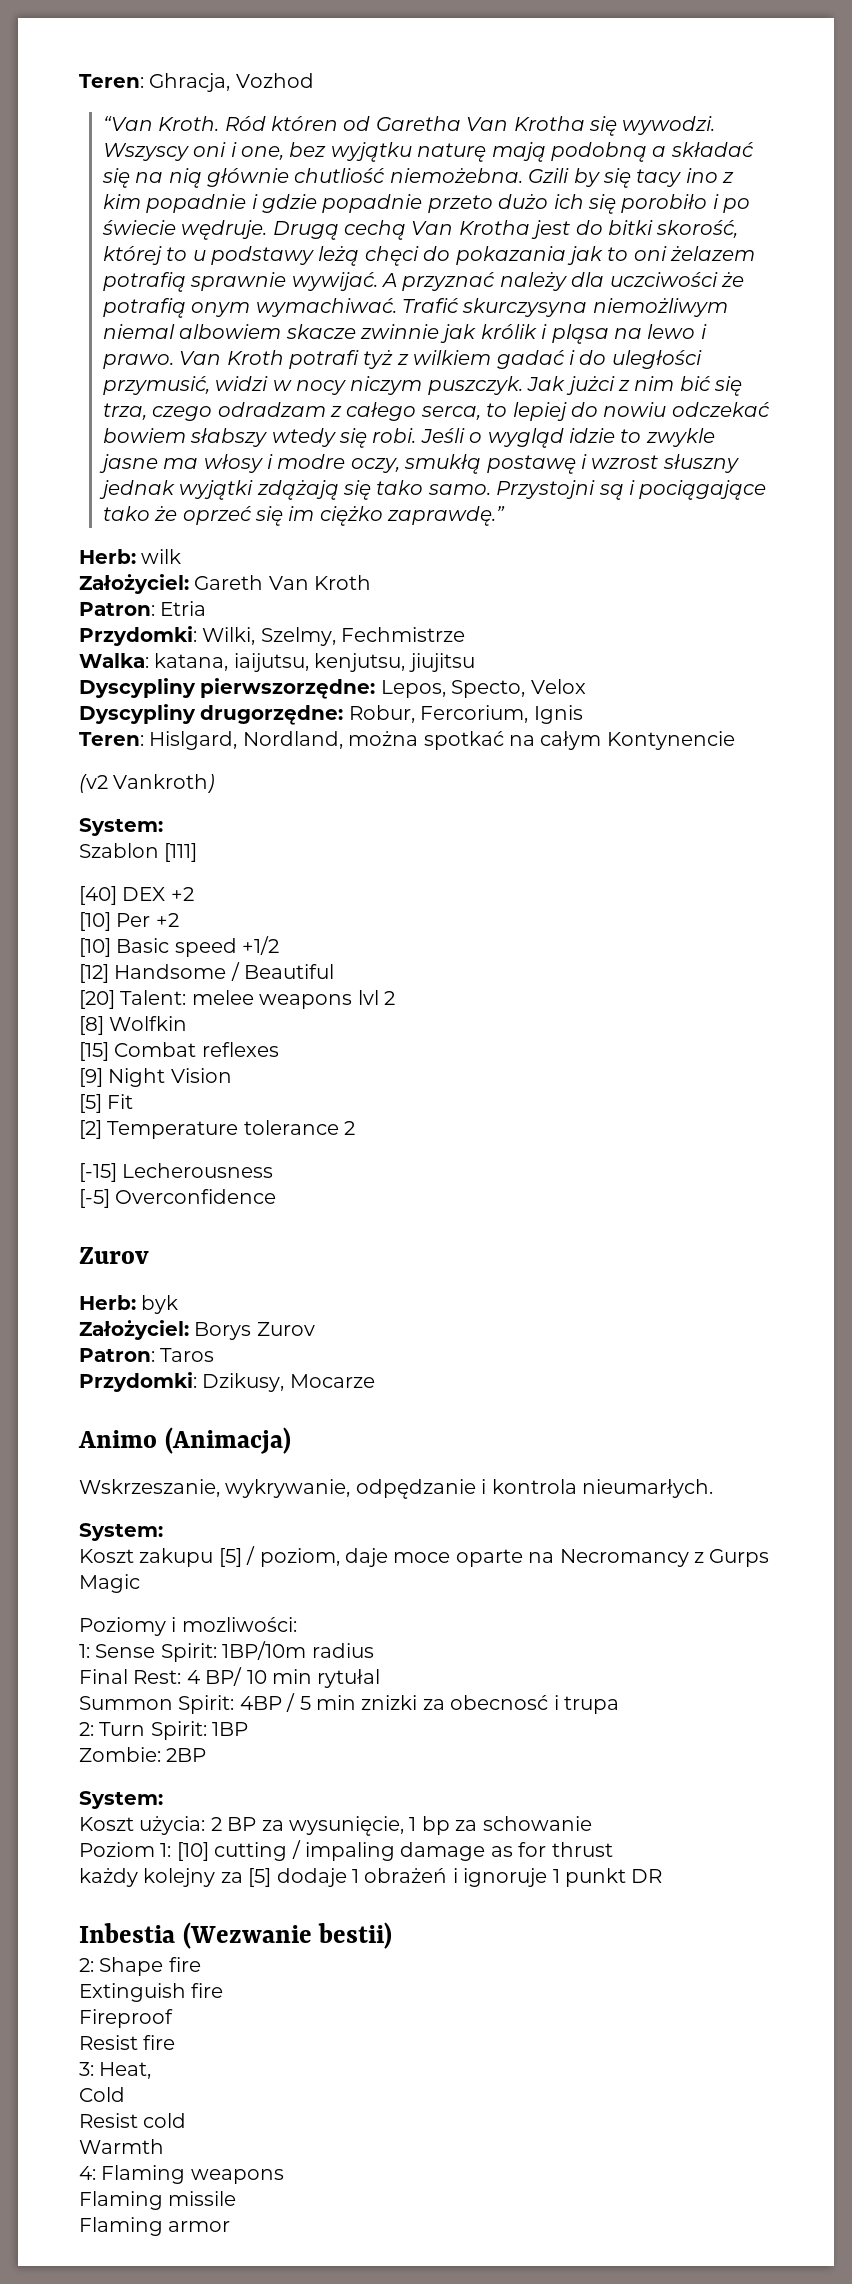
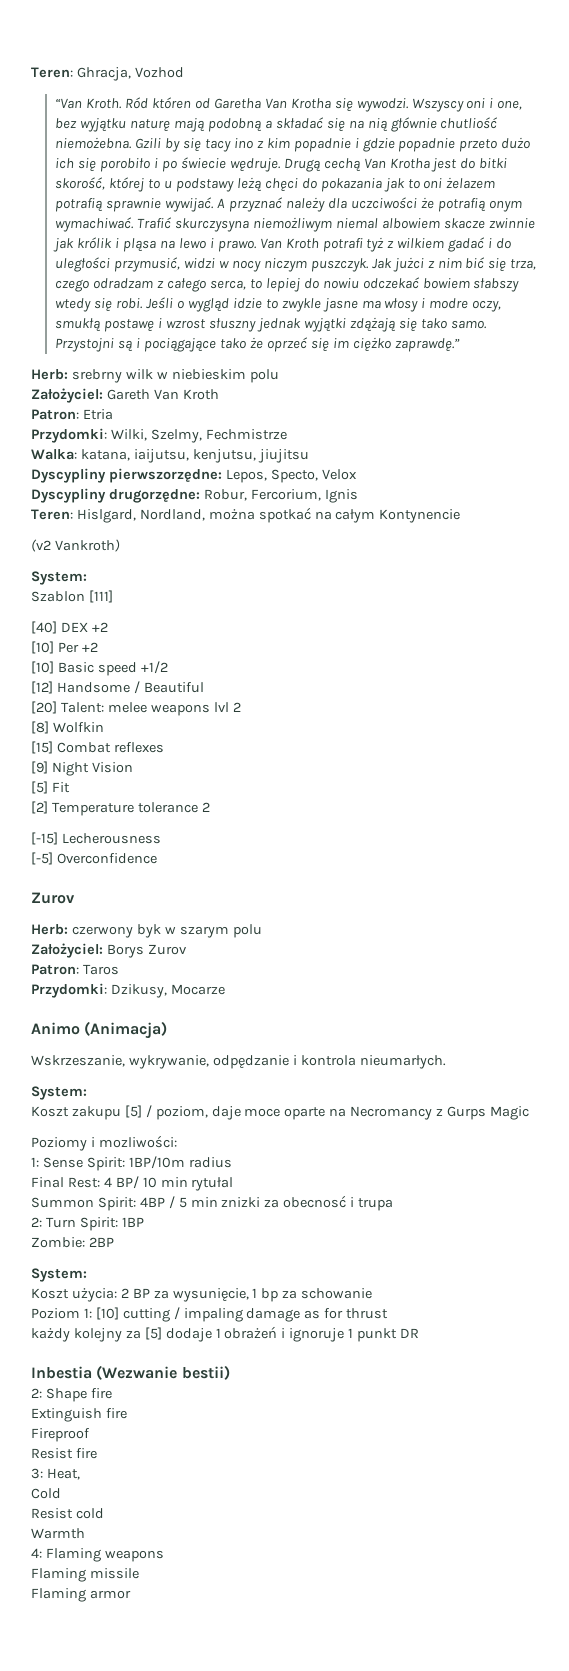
(136, 556) none -> [71,369,122,383] srebrny
(182, 556) none -> [156,369,279,383] w niebieskim polu
(136, 1302) none -> [71,926,133,938] czerwony
(179, 1304) none -> [164,924,262,938] w szarym polu

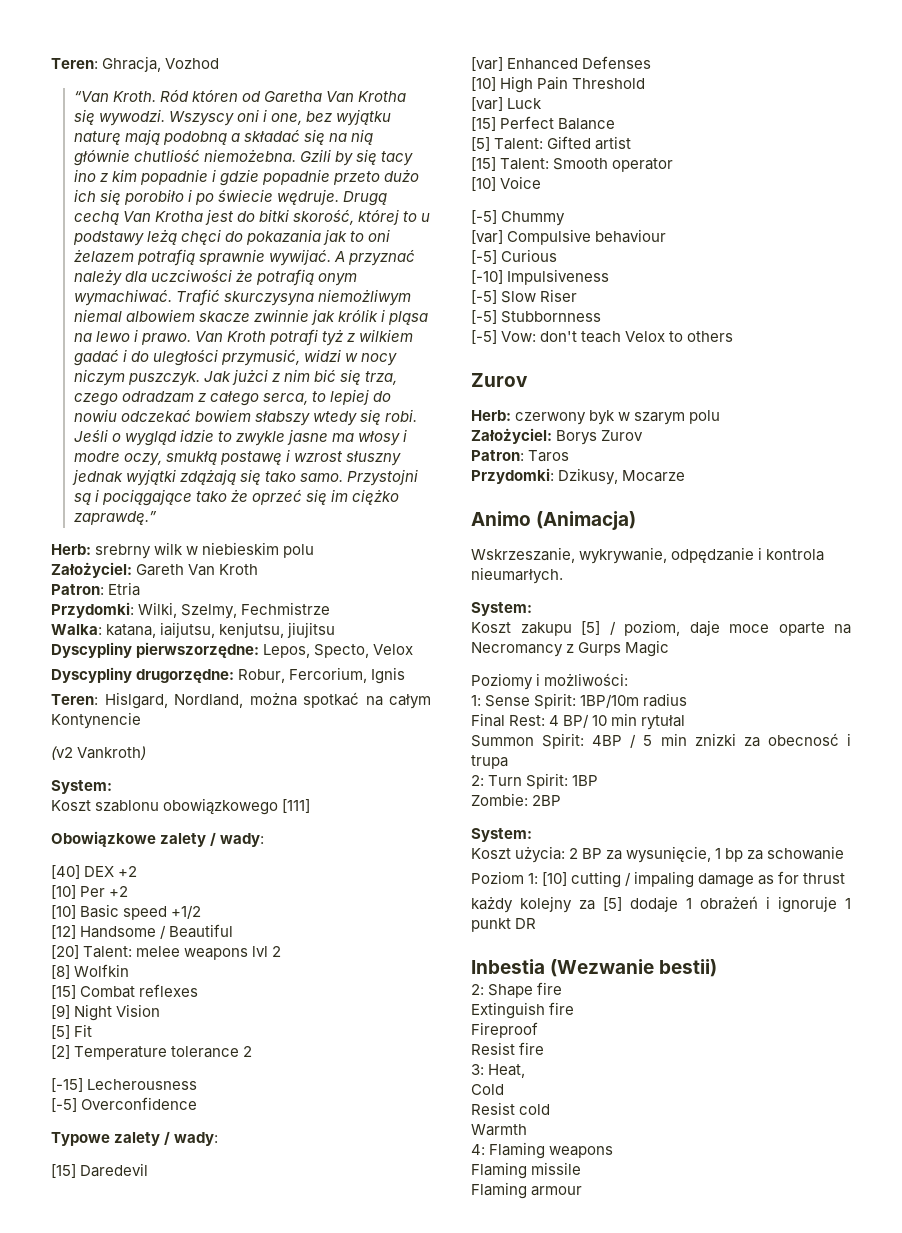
[31,590,113,603] Szablon [111] -> [51,798,311,815] [51,831,265,847] Koszt szablonu obowiązkowego [111] // Obowiązkowe zalety / wady:
(157, 858) none -> [51,1131,219,1146] [51,1163,149,1178] [471,56,652,71] [471,76,646,93] [471,97,543,111] [471,116,616,131] [471,136,632,151] [471,157,674,172] [471,176,542,191] [471,210,566,226] [471,229,667,245] [471,249,558,264] [471,269,610,285] [471,289,578,304] [471,310,602,324] [471,330,734,344] // Typowe zalety / wady: // [15] Daredevil // [var] Enhanced Defenses // [10] High Pain Threshold // [var] Luck // [15] Perfect Balance // [5] Talent: Gifted artist // [15] Talent: Smooth operator // [10] Voice // [-5] Chummy // [var] Compulsive behaviour // [-5] Curious // [-10] Impulsiveness // [-5] Slow Riser // [-5] Stubbornness // [-5] Vow: don't teach Velox to others
[98,1135,177,1148] mozliwości: -> [544,673,629,686] możliwości:
[89,1590,131,1599] armor -> [531,1186,583,1196] armour

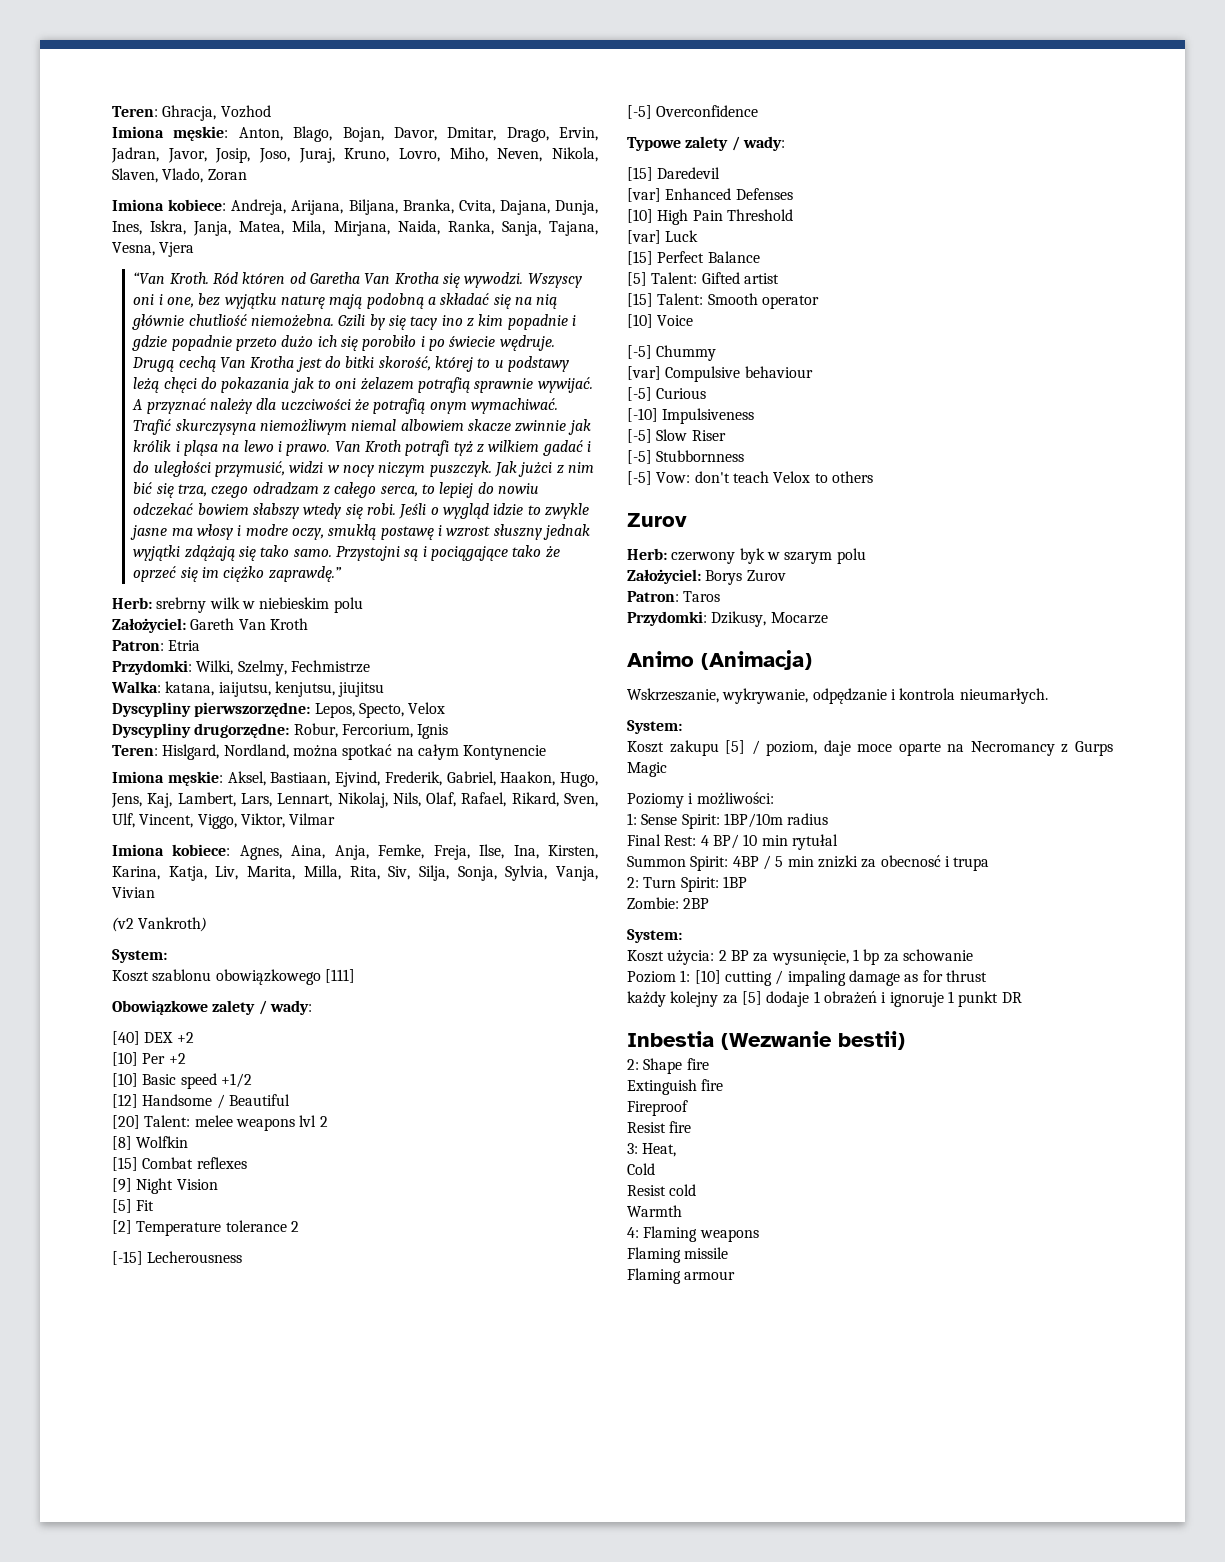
(220, 63) none -> [112,126,598,142] [111,147,598,163] [112,168,247,183] [112,199,598,215] [112,220,598,236] [112,242,195,257] // Imiona męskie: Anton, Blago, Bojan, Davor, Dmitar, Drago, Ervin, Jadran, Javor, Josip, Joso, Juraj, Kruno, Lovro, Miho, Neven, Nikola, Slaven, Vlado, Zoran // Imiona kobiece: Andreja, Arijana, Biljana, Branka, Cvita, Dajana, Dunja, Ines, Iskra, Janja, Matea, Mila, Mirjana, Naida, Ranka, Sanja, Tajana, Vesna, Vjera
(141, 720) none -> [112,771,598,787] [111,792,598,808] [112,813,336,829] [112,844,599,860] [112,865,598,881] [112,887,155,898] // Imiona męskie: Aksel, Bastiaan, Ejvind, Frederik, Gabriel, Haakon, Hugo, Jens, Kaj, Lambert, Lars, Lennart, Nikolaj, Nils, Olaf, Rafael, Rikard, Sven, Ulf, Vincent, Viggo, Viktor, Vilmar // Imiona kobiece: Agnes, Aina, Anja, Femke, Freja, Ilse, Ina, Kirsten, Karina, Katja, Liv, Marita, Milla, Rita, Siv, Silja, Sonja, Sylvia, Vanja, Vivian

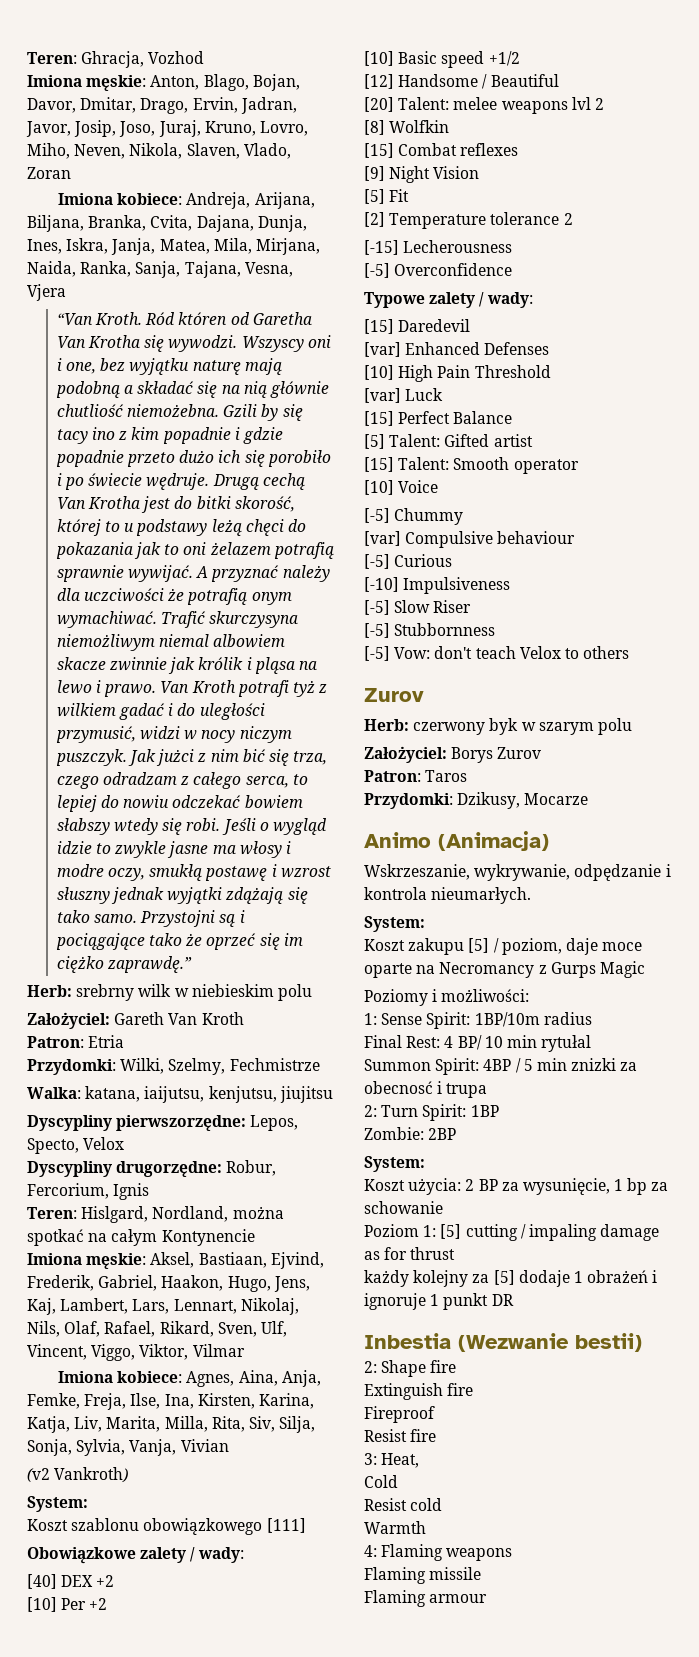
[694,970,721,984] [10] -> [440,1224,462,1239] [5]

